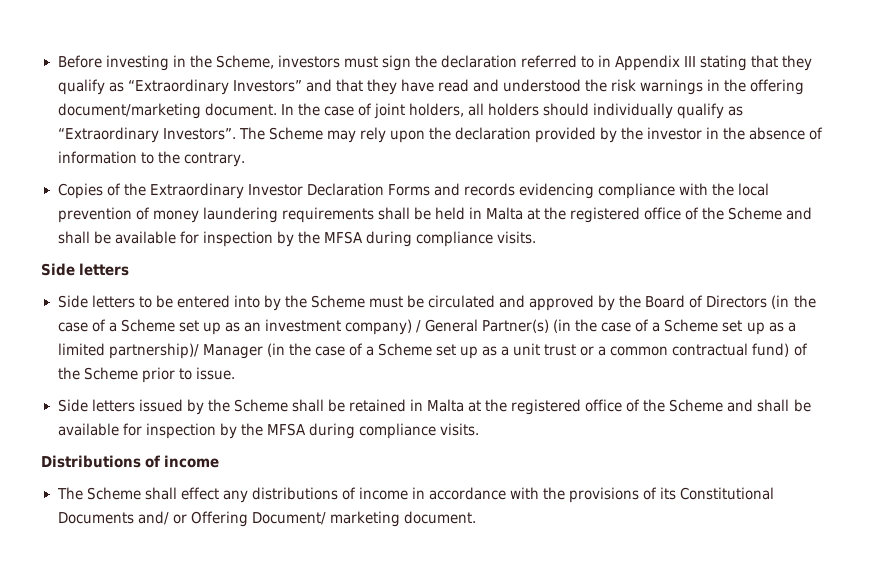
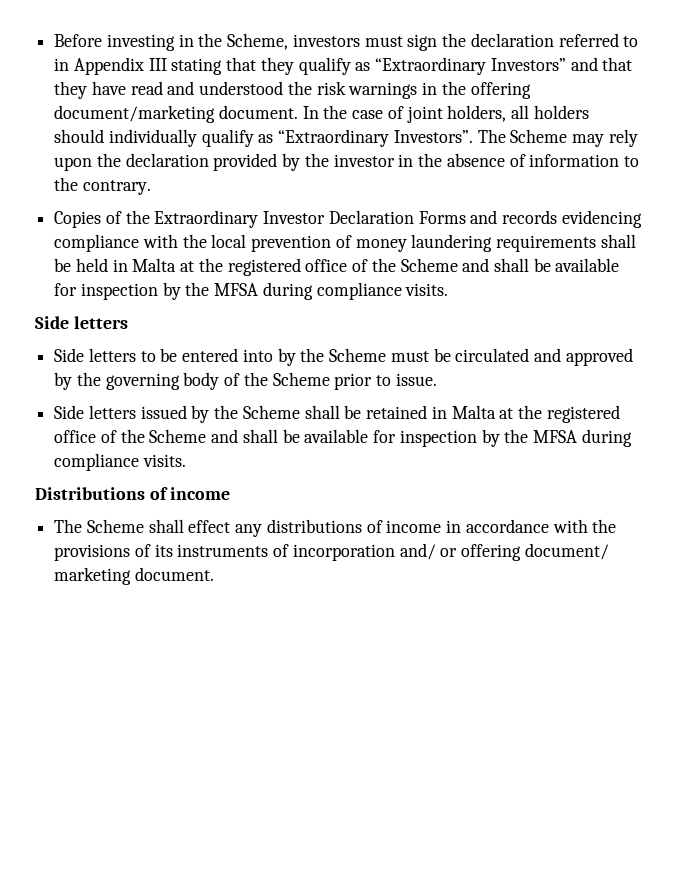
[645,295,816,309] [57,319,796,335] [57,343,790,359] Board of Directors (in the case of a Scheme set up as an investment company) / General Partner(s) (in the case of a Scheme set up as a limited partnership)/ Manager (in the case of a Scheme set up as a unit trust or a common contractual fund) -> [105,372,220,390] governing body
[680,487,775,500] [57,511,326,527] Constitutional Documents and/ or Offering Document/ -> [177,543,609,561] instruments of incorporation and/ or offering document/

